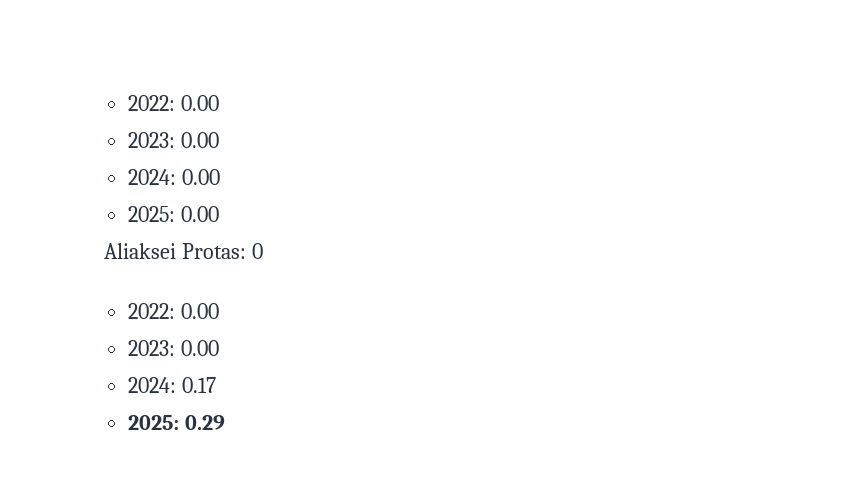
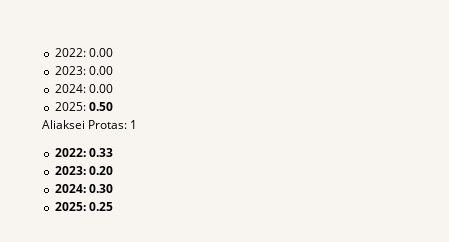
[181,206,220,222] 0.00 -> [88,102,113,111] 0.50
[251,243,263,259] [128,303,220,319] [128,340,220,356] [128,377,217,393] [128,415,226,430] 0 // 2022: 0.00 // 2023: 0.00 // 2024: 0.17 // 2025: 0.29 -> [130,120,138,129] [54,148,113,157] [54,166,113,175] [54,184,113,193] [54,202,113,211] 1 // 2022: 0.33 // 2023: 0.20 // 2024: 0.30 // 2025: 0.25

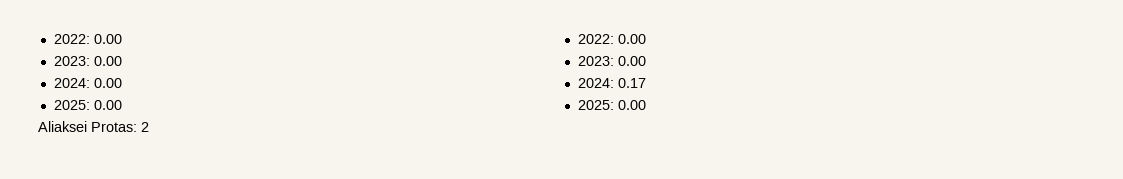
[88,102,113,111] 0.50 -> [93,100,122,110] 0.00
[130,120,138,129] [54,148,113,157] [54,166,113,175] [54,184,113,193] [54,202,113,211] 1 // 2022: 0.33 // 2023: 0.20 // 2024: 0.30 // 2025: 0.25 -> [141,122,149,132] [577,34,646,44] [577,56,646,66] [577,78,646,88] [577,100,646,110] 2 // 2022: 0.00 // 2023: 0.00 // 2024: 0.17 // 2025: 0.00

